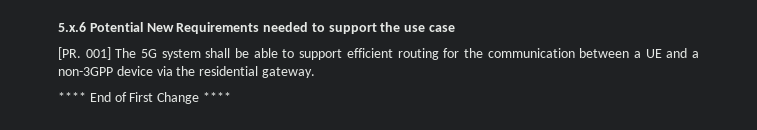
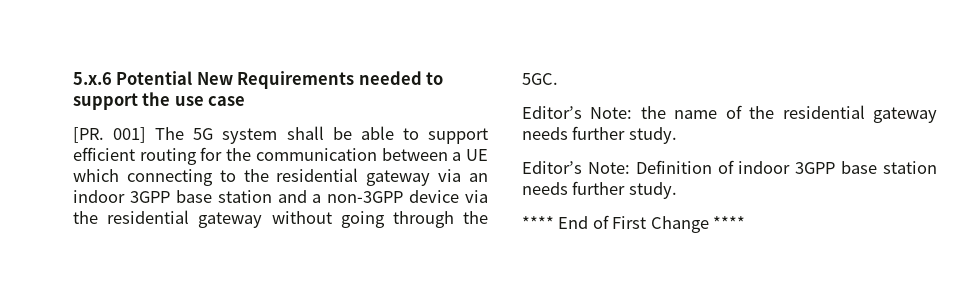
(662, 53) none -> [73,168,488,186] [73,190,272,203] which connecting to the residential gateway via an indoor 3GPP base station
[261,67,315,78] gateway. -> [198,211,489,228] [522,73,558,85] [522,105,937,123] [522,126,677,144] [522,160,937,174] [522,181,677,199] gateway without going through the 5GC. // Editor’s Note: the name of the residential gateway needs further study. // Editor’s Note: Definition of indoor 3GPP base station needs further study.

